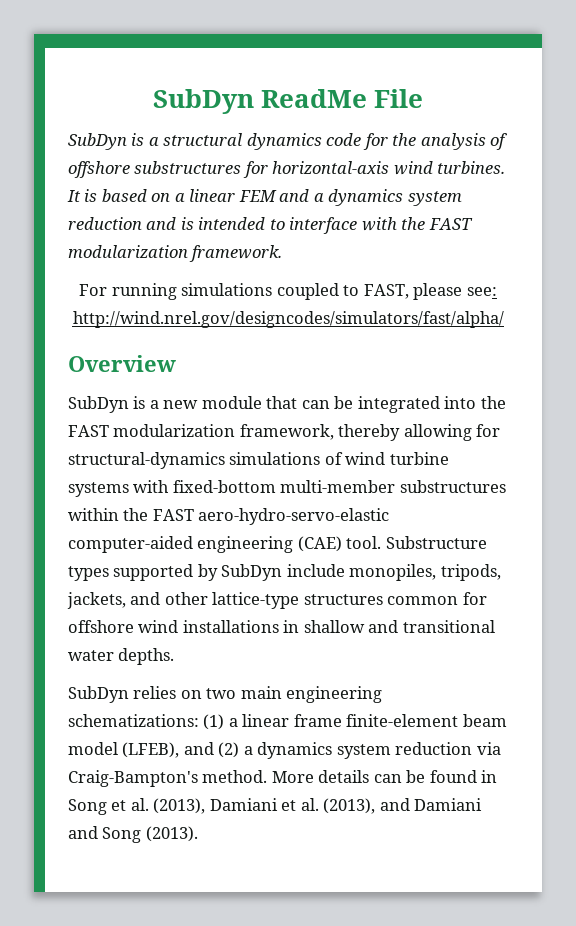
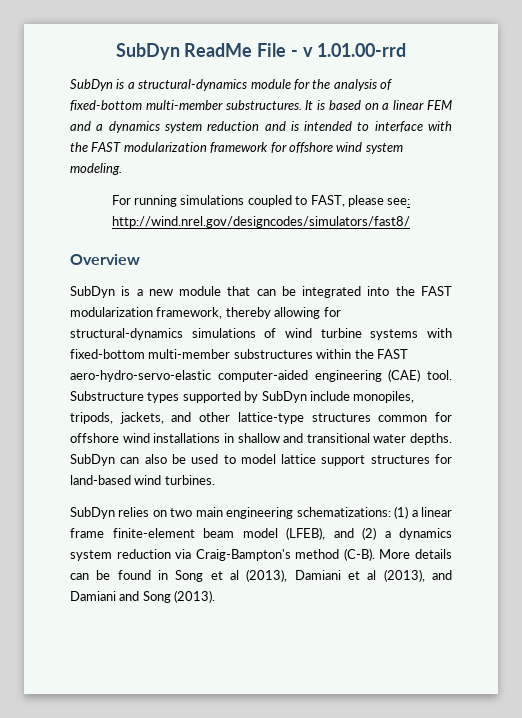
[68,133,362,150] // SubDyn is a structural dynamics code -> [290,43,407,57] [70,79,291,91] - v 1.01.00-rrd // SubDyn is a structural-dynamics module
[68,161,506,178] offshore substructures for horizontal-axis wind turbines. -> [70,100,302,111] fixed-bottom multi-member substructures.
[189,245,283,262] framework. -> [210,142,403,154] [70,163,122,175] framework for offshore wind system modeling.
[72,311,504,328] http://wind.nrel.gov/designcodes/simulators/fast/alpha/ -> [112,216,410,228] http://wind.nrel.gov/designcodes/simulators/fast8/
(175, 656) none -> [70,454,453,466] [70,475,215,485] SubDyn can also be used to model lattice support structures for land-based wind turbines.
[202,770,268,783] method. -> [295,548,375,561] method (C-B).
[130,798,149,811] al. -> [230,570,239,580] al
[300,798,319,811] al. -> [367,570,377,580] al

